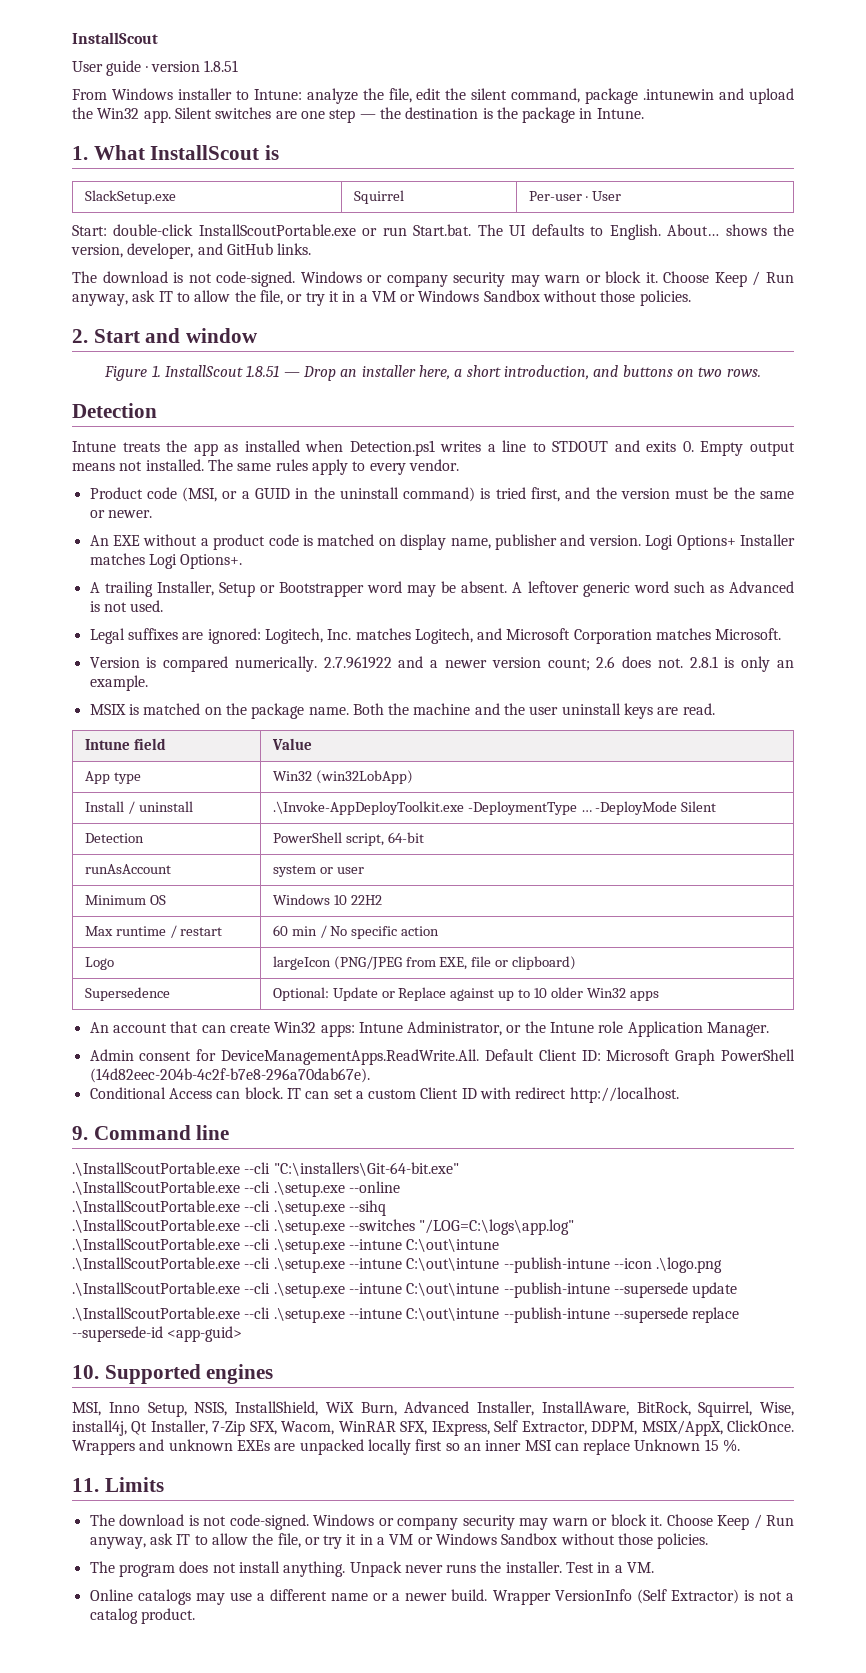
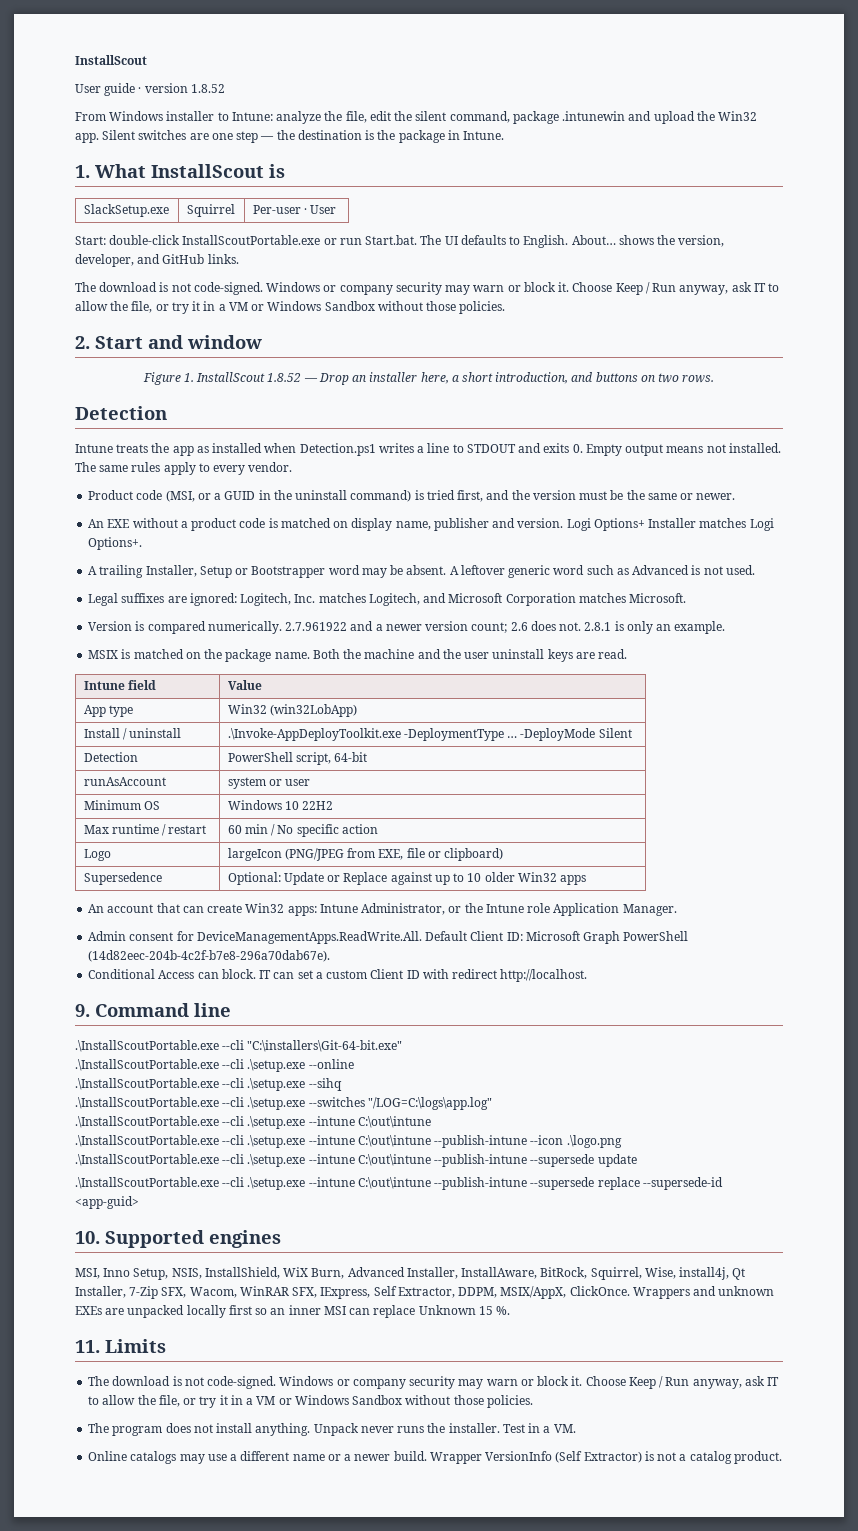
[204,60,239,72] 1.8.51 -> [190,84,225,93] 1.8.52
[246,365,280,377] 1.8.51 -> [267,373,302,382] 1.8.52

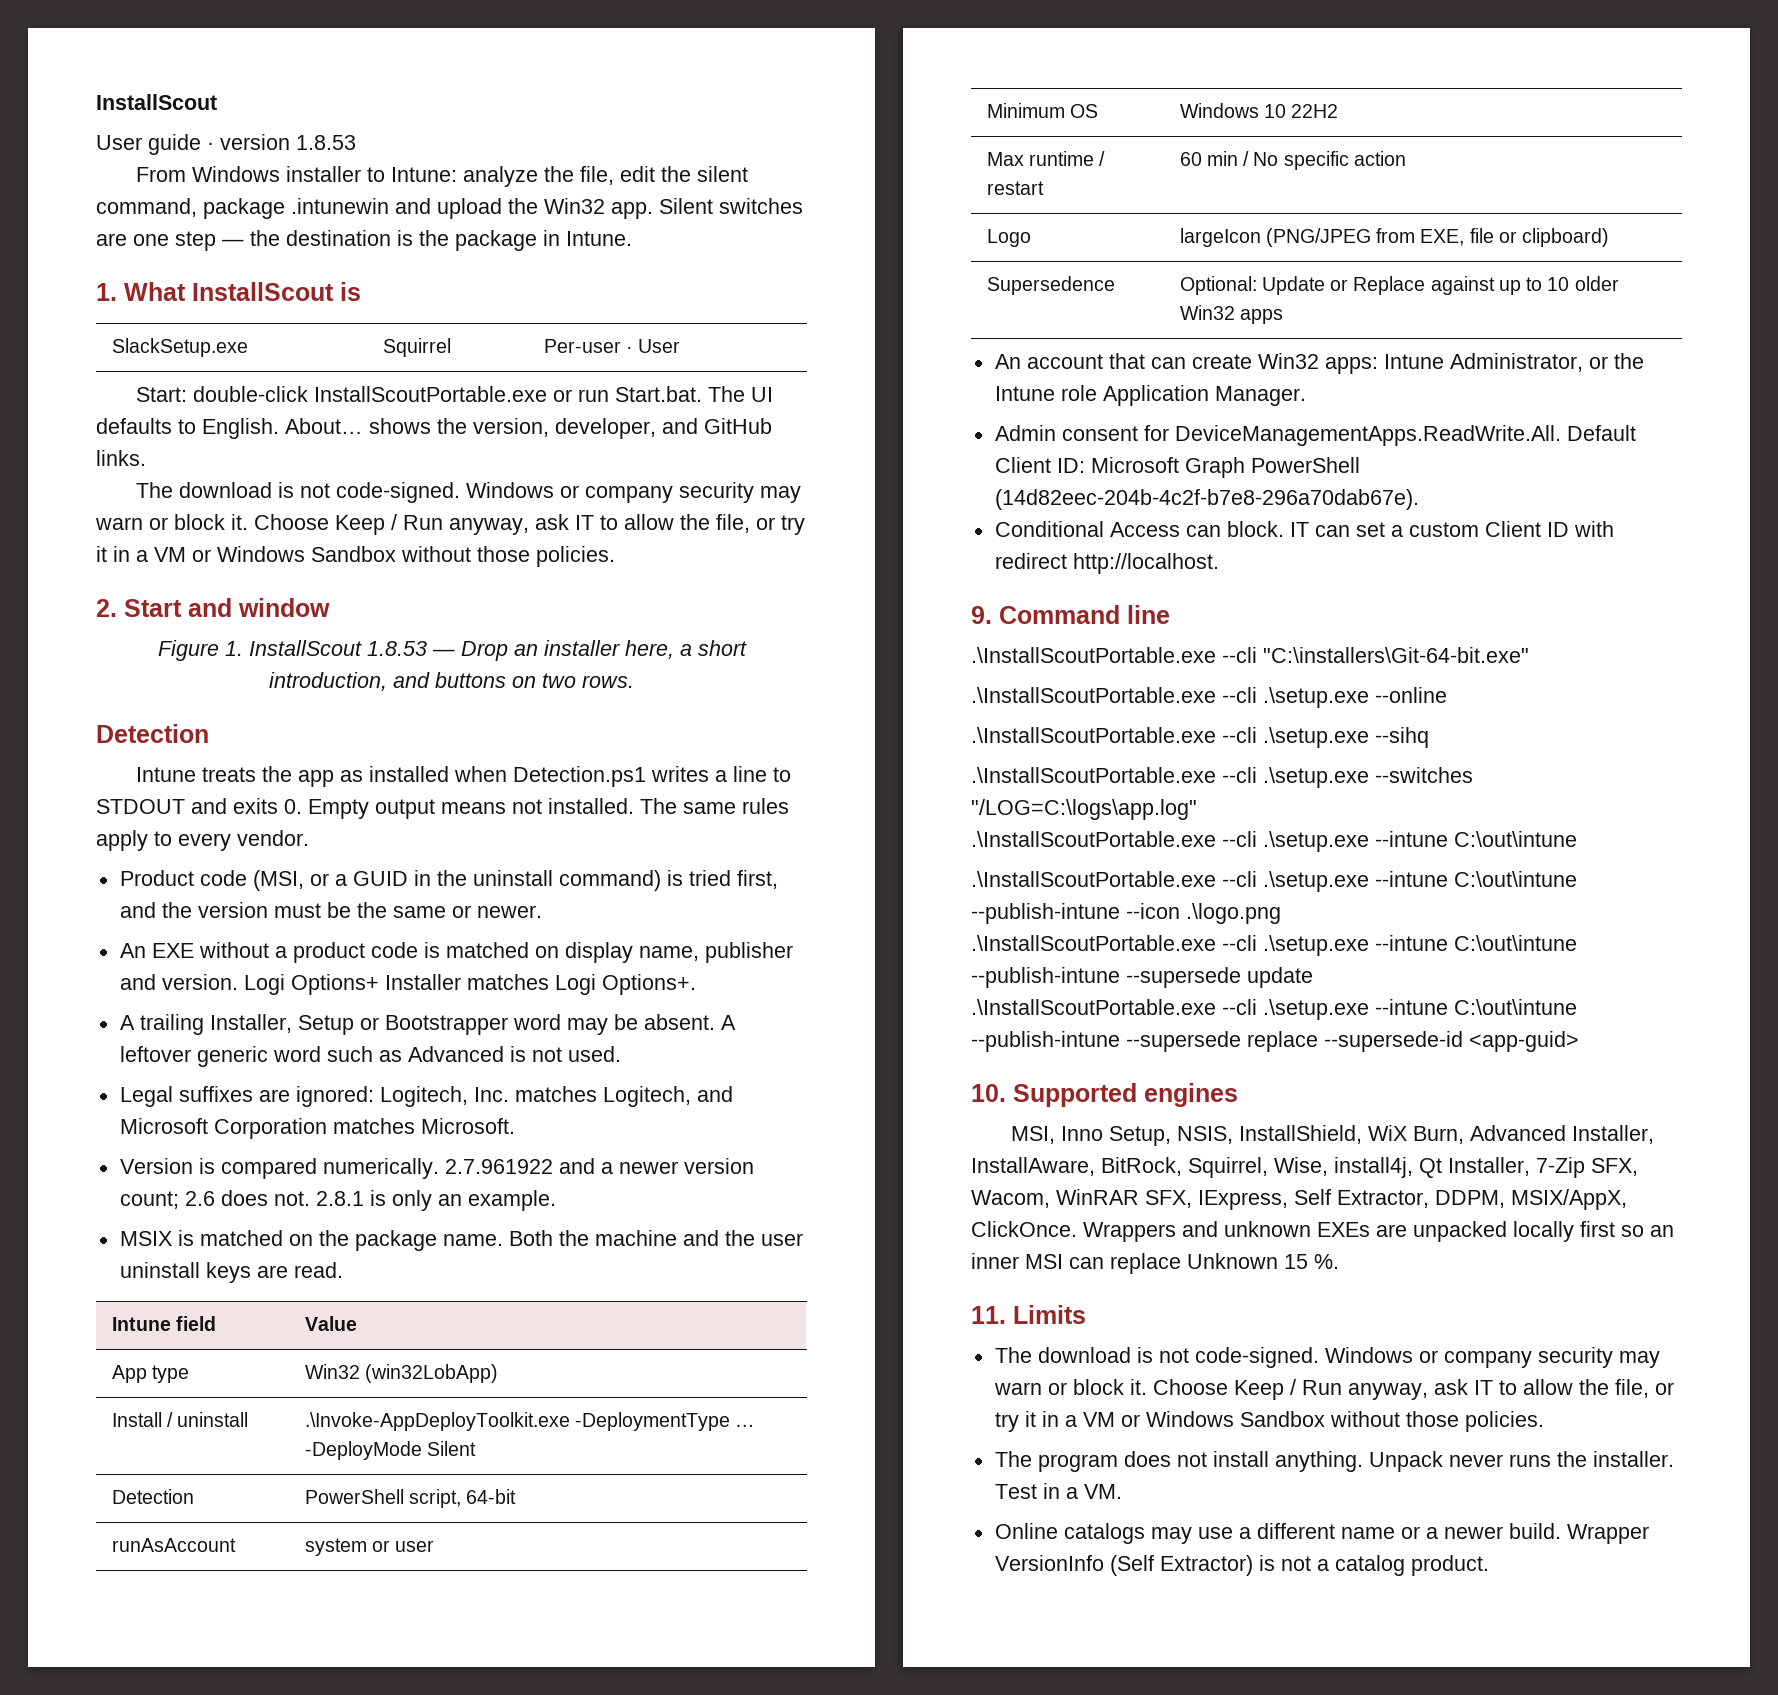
[190,84,225,93] 1.8.52 -> [296,135,356,150] 1.8.53
[267,373,302,382] 1.8.52 -> [366,641,427,656] 1.8.53

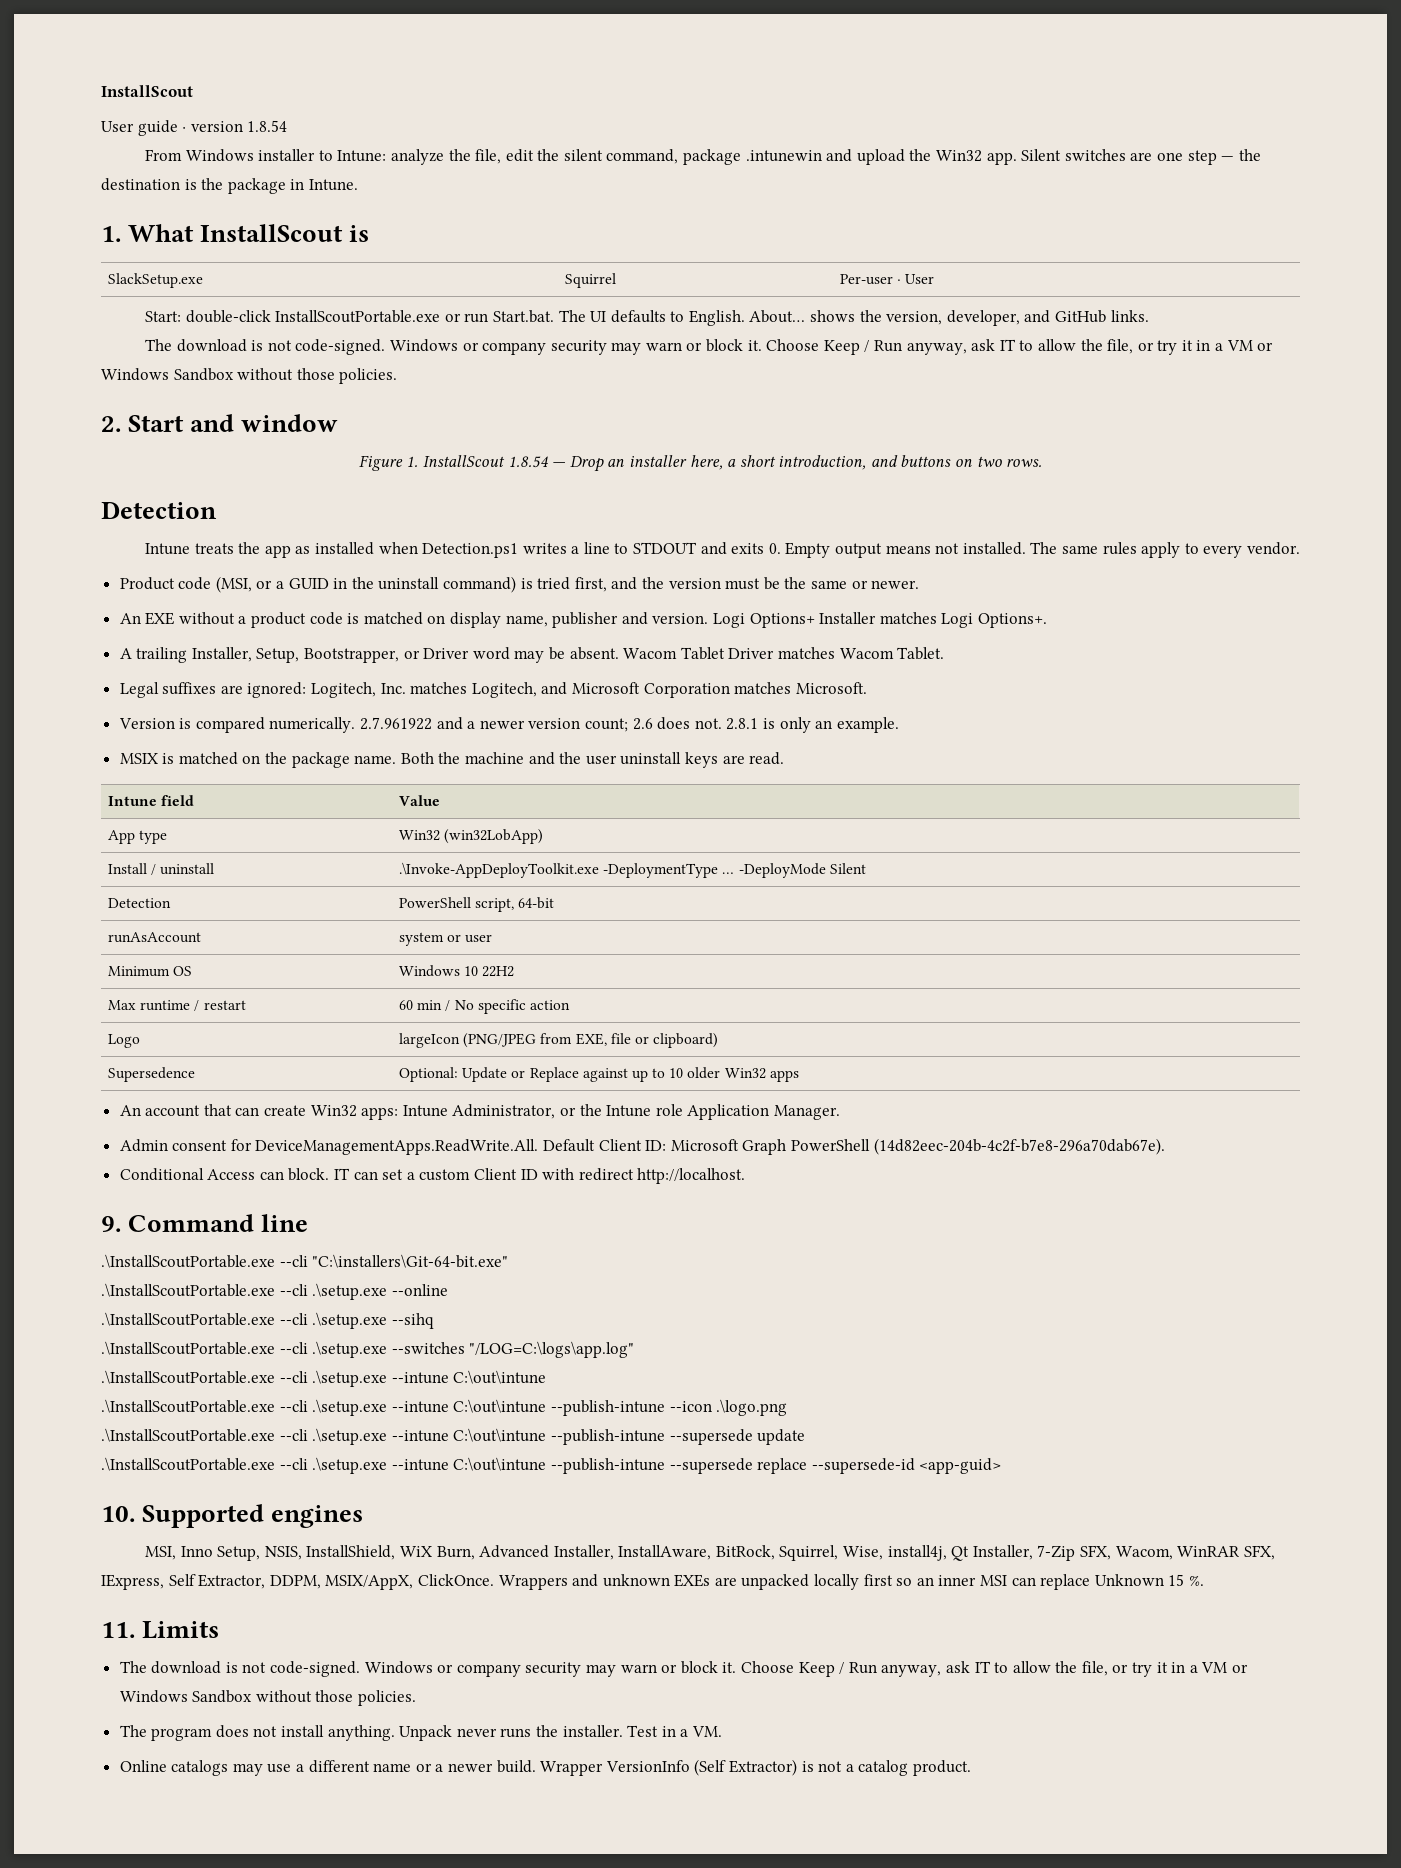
[296,135,356,150] 1.8.53 -> [247,120,288,132] 1.8.54
[366,641,427,656] 1.8.53 -> [507,456,549,468] 1.8.54
[297,1014,736,1035] [119,1046,621,1067] Setup or Bootstrapper word may be absent. A leftover generic word such as Advanced is not used. -> [256,647,945,663] Setup, Bootstrapper, or Driver word may be absent. Wacom Tablet Driver matches Wacom Tablet.

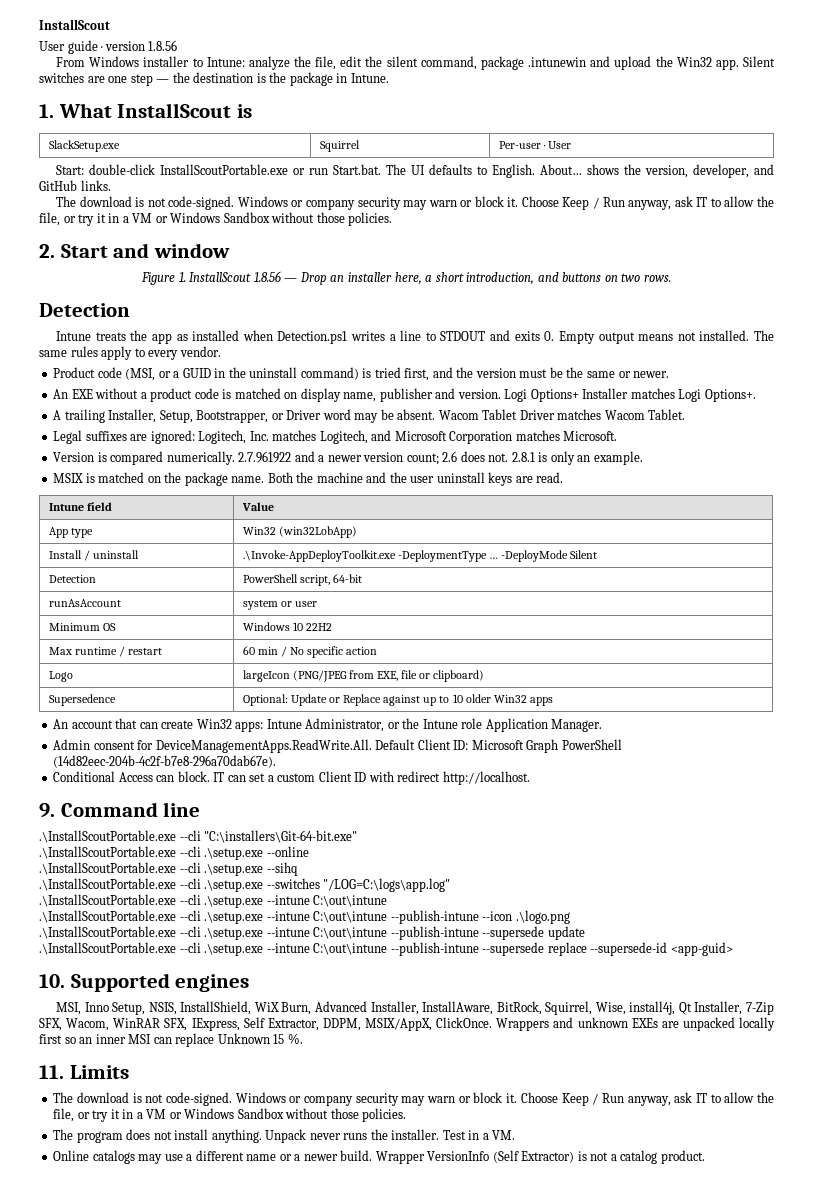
[247,120,288,132] 1.8.54 -> [148,40,178,51] 1.8.56
[507,456,549,468] 1.8.54 -> [253,271,281,282] 1.8.56

